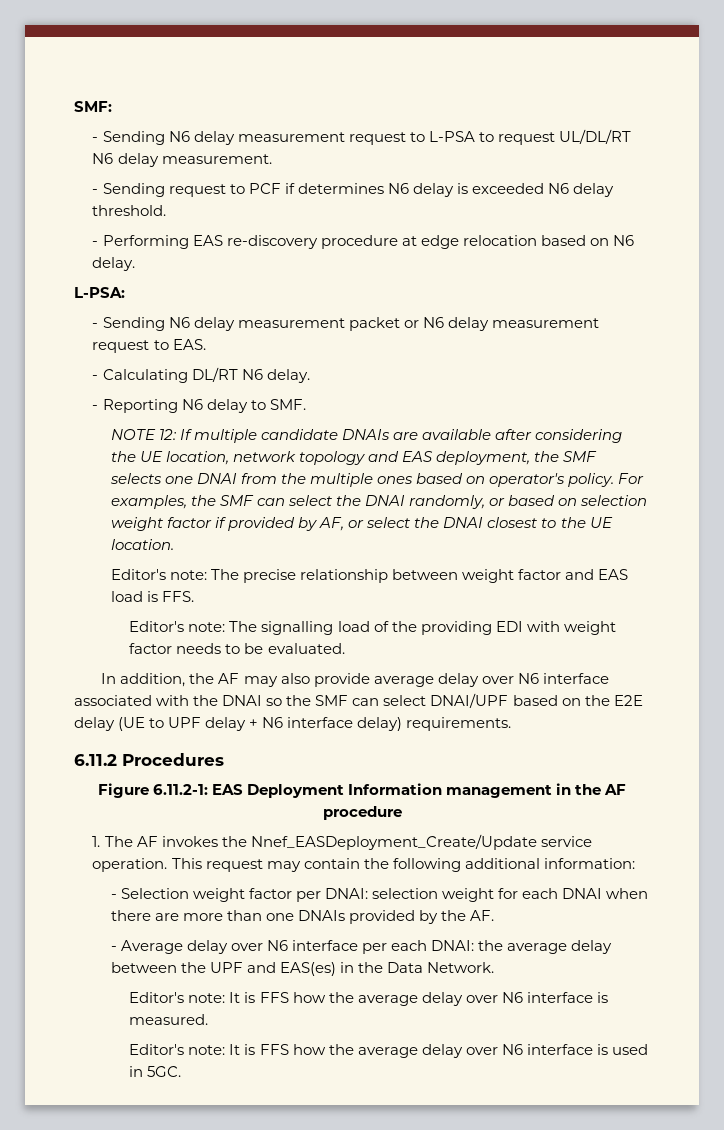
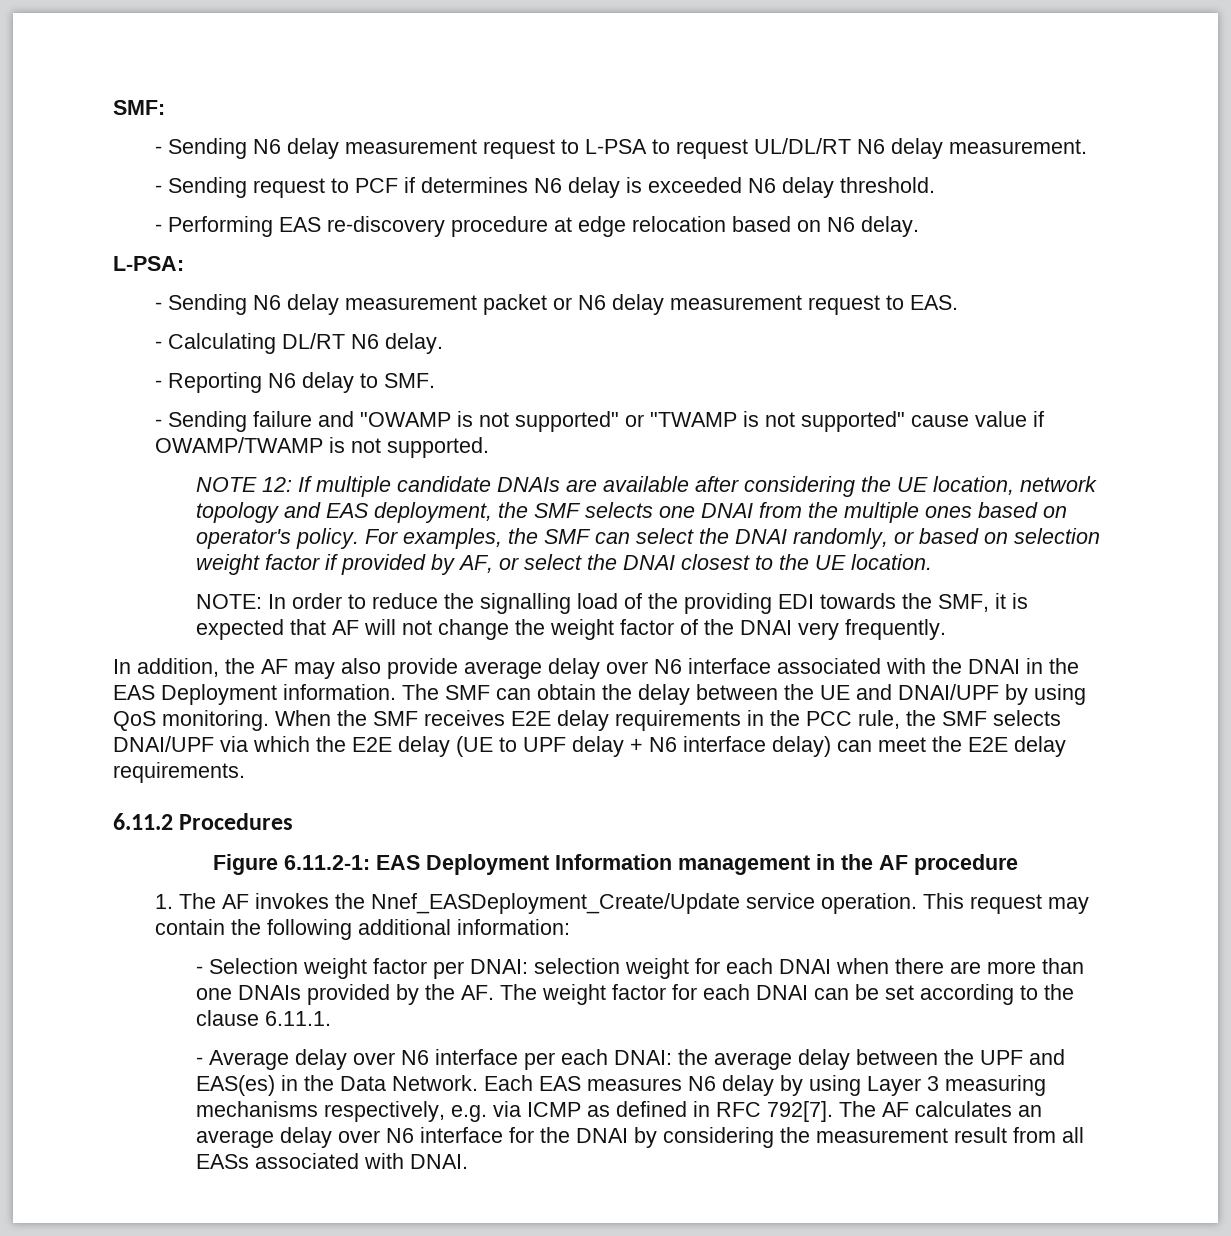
(306, 404) none -> [154,411,1044,432] [154,437,489,458] // - Sending failure and "OWAMP is not supported" or "TWAMP is not supported" cause value if OWAMP/TWAMP is not supported.
[110,569,629,583] [110,591,194,602] [129,621,258,632] Editor's note: The precise relationship between weight factor and EAS load is FFS. // Editor's note: The -> [196,593,475,609] NOTE: In order to reduce the
[526,621,616,635] [129,643,345,654] with weight factor needs to be evaluated. -> [820,593,1029,612] [196,619,947,640] towards the SMF, it is expected that AF will not change the weight factor of the DNAI very frequently.
[266,693,581,708] so the SMF can select DNAI/UPF based on -> [1026,658,1079,674] [113,684,1086,705] [113,710,1061,731] [113,736,310,752] in the EAS Deployment information. The SMF can obtain the delay between the UE and DNAI/UPF by using QoS monitoring. When the SMF receives E2E delay requirements in the PCC rule, the SMF selects DNAI/UPF via which
(403, 724) none -> [837,736,1066,757] can meet the E2E delay
(495, 915) none -> [500,984,1075,1005] [196,1010,332,1026] The weight factor for each DNAI can be set according to the clause 6.11.1.
[129,992,608,1006] [129,1014,209,1025] [129,1044,648,1058] [129,1066,182,1077] // Editor's note: It is FFS how the average delay over N6 interface is measured. // Editor's note: It is FFS how the average delay over N6 interface is used in 5GC. -> [484,1075,1047,1096] [196,1101,1043,1122] [196,1127,1085,1148] [196,1153,469,1169] Each EAS measures N6 delay by using Layer 3 measuring mechanisms respectively, e.g. via ICMP as defined in RFC 792[7]. The AF calculates an average delay over N6 interface for the DNAI by considering the measurement result from all EASs associated with DNAI.

